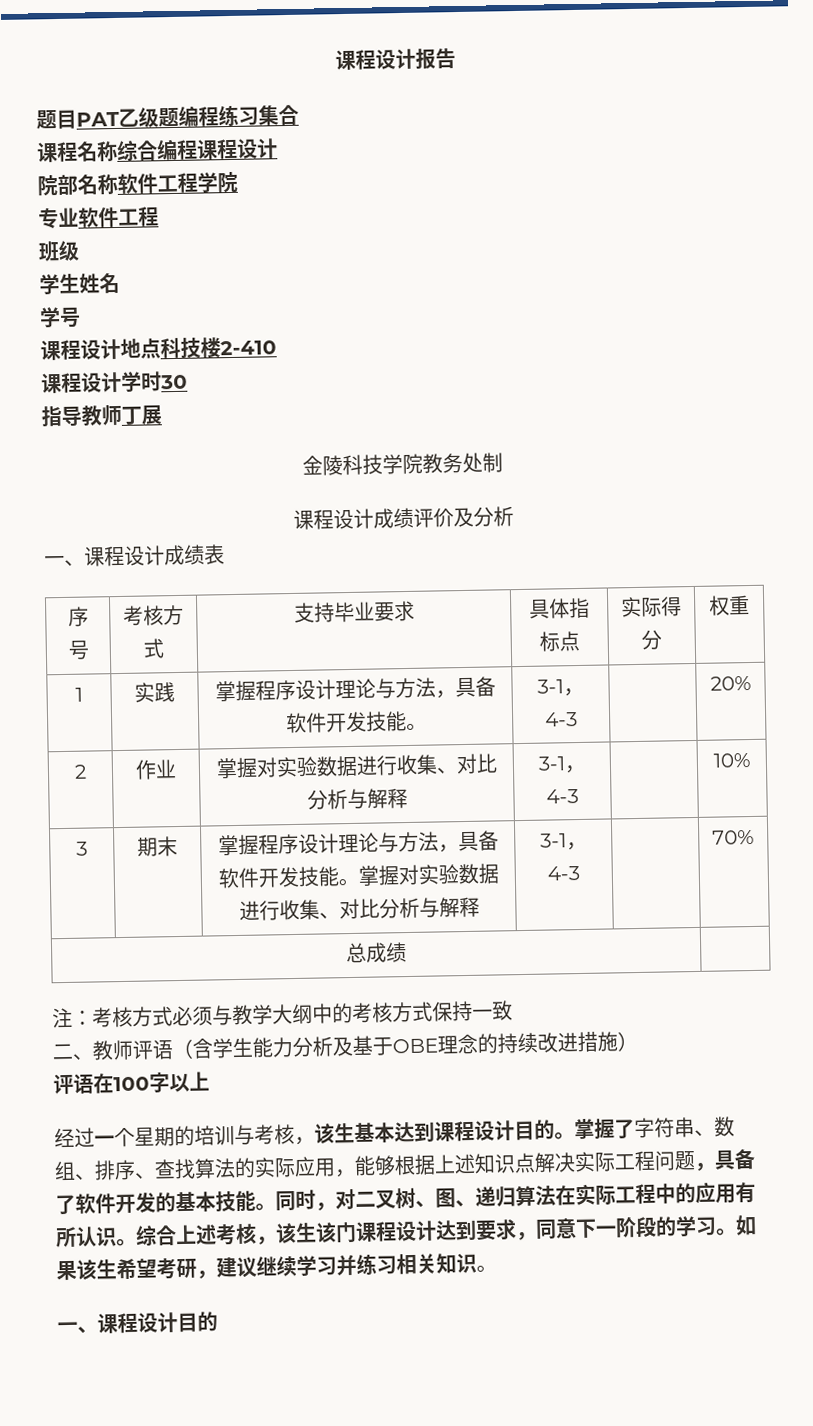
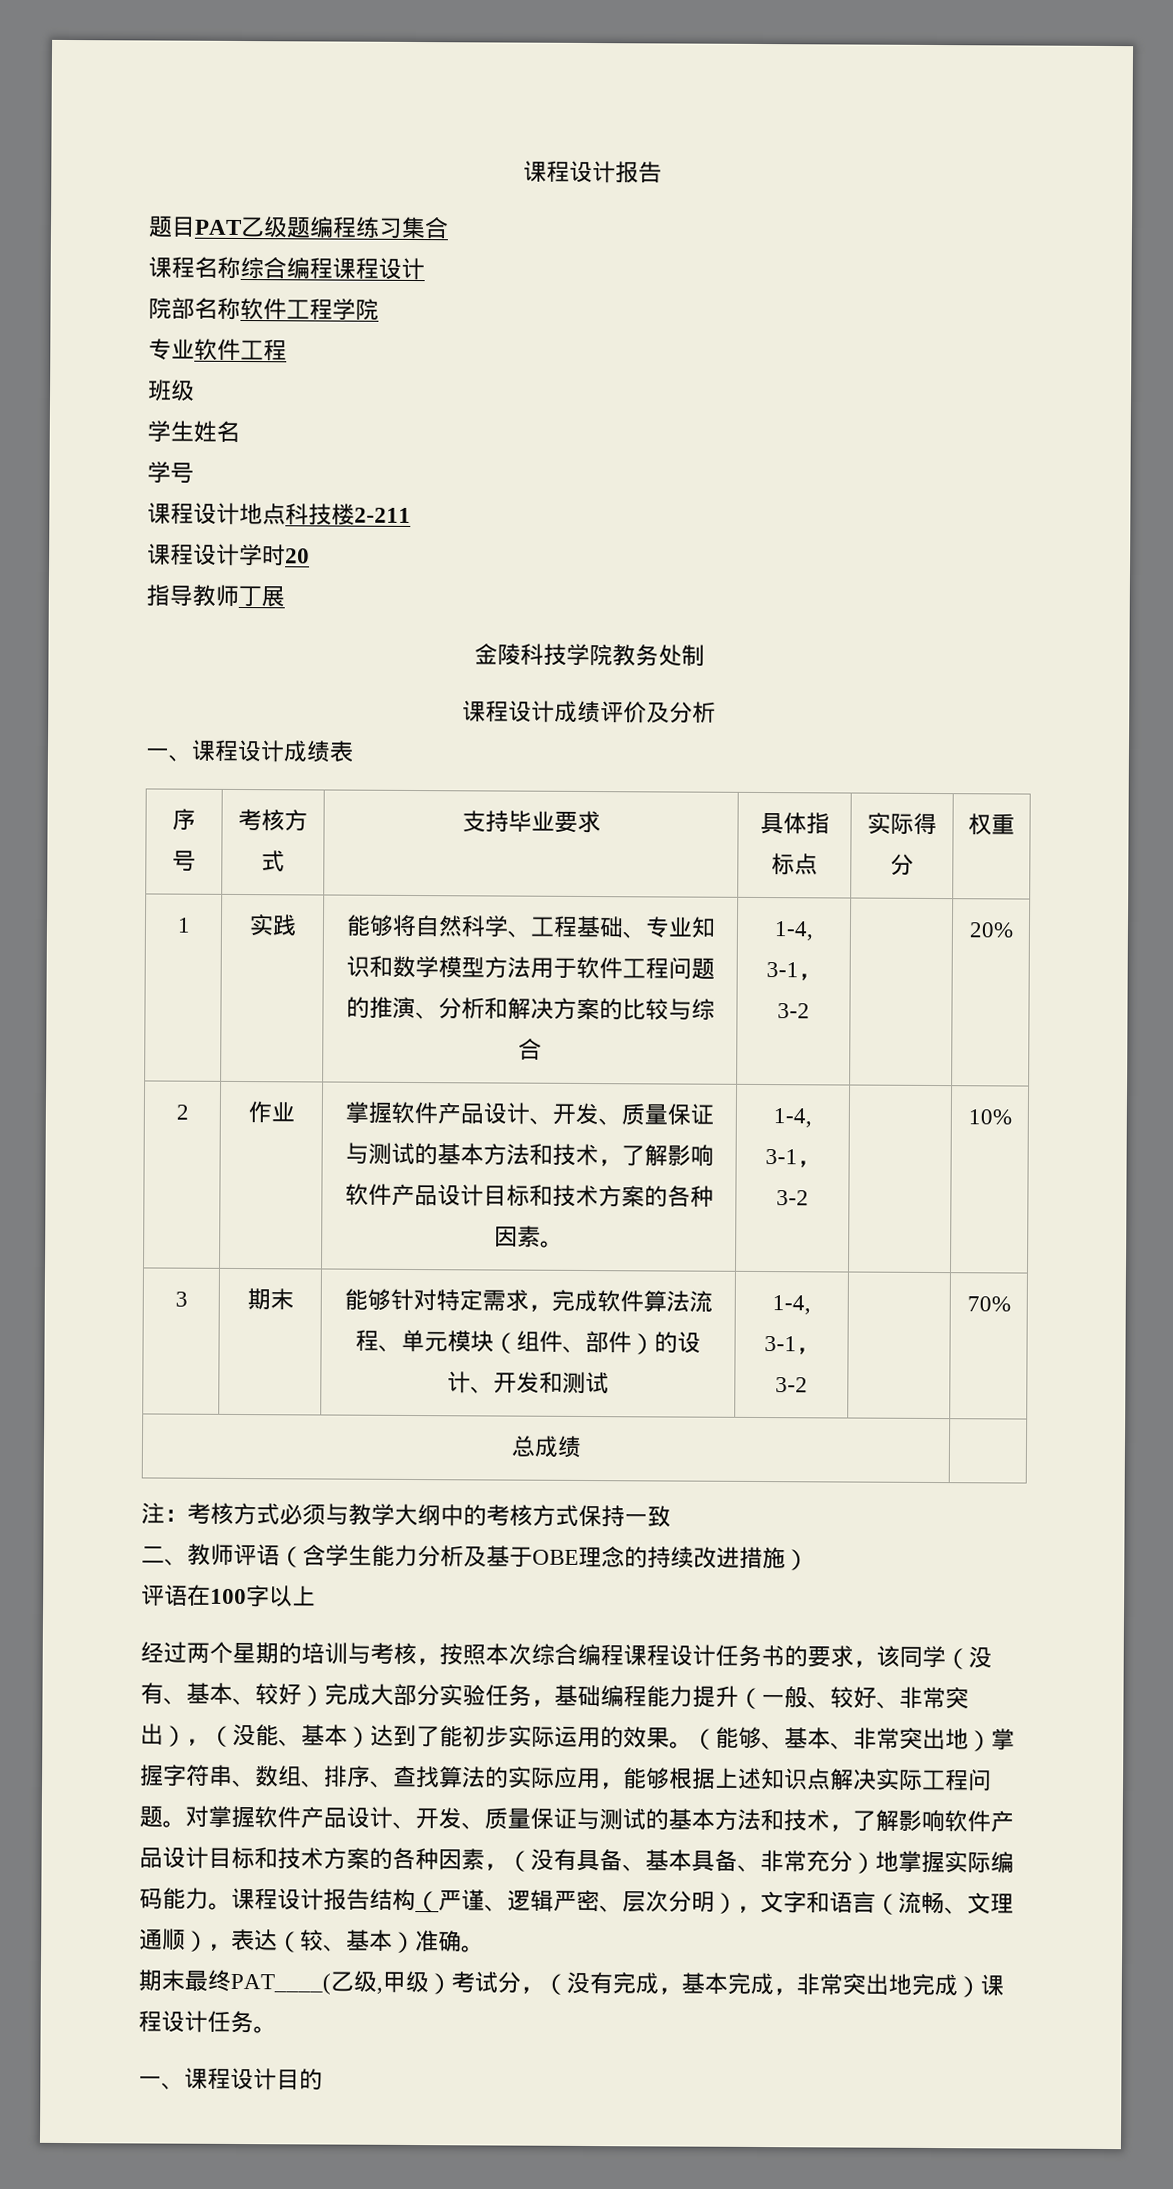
[220,340,277,356] 2-410 -> [354,507,411,523] 2-211
[160,374,188,390] 30 -> [285,548,310,564] 20
[214,676,496,702] [284,711,427,734] [537,679,584,697] [545,712,578,727] [709,675,752,691] [74,764,87,779] [134,759,177,780] [215,753,498,779] [306,787,408,810] [538,756,586,774] [546,789,579,804] [712,752,751,768] [76,841,88,856] [136,836,178,857] [217,830,499,856] [217,863,499,889] [238,896,480,921] [540,833,587,851] [547,866,580,881] 掌握程序设计理论与方法，具备软件开发技能。 | 3-1，4-3 | | 20% // 2 | 作业 | 掌握对实验数据进行收集、对比分析与解释 | 3-1，4-3 | | 10% // 3 | 期末 | 掌握程序设计理论与方法，具备软件开发技能。掌握对实验数据进行收集、对比分析与解释 | 3-1，4-3 -> [345,914,716,939] [345,955,715,980] [345,996,715,1021] [518,1038,542,1061] [774,921,814,941] [765,962,822,981] [777,1003,810,1019] [968,922,1013,938] [175,1104,189,1120] [247,1101,295,1124] [344,1101,714,1126] [344,1142,714,1167] [344,1183,714,1208] [494,1225,564,1248] [773,1108,812,1128] [764,1149,821,1168] [776,1190,809,1206] [967,1109,1012,1125] [174,1291,188,1307] [246,1288,294,1311] [343,1288,713,1313] [355,1329,702,1355] [447,1371,609,1395] [772,1295,811,1315] [763,1336,820,1355] [775,1377,808,1393] 能够将自然科学、工程基础、专业知识和数学模型方法用于软件工程问题的推演、分析和解决方案的比较与综合 | 1-4, 3-1，3-2 | | 20% // 2 | 作业 | 掌握软件产品设计、开发、质量保证与测试的基本方法和技术，了解影响软件产品设计目标和技术方案的各种因素。 | 1-4, 3-1，3-2 | | 10% // 3 | 期末 | 能够针对特定需求，完成软件算法流程、单元模块（组件、部件）的设计、开发和测试 | 1-4, 3-1，3-2
[94,1135,115,1146] 一 -> [186,1642,210,1664] 两
[314,1118,635,1144] 该生基本达到课程设计目的。掌握了 -> [439,1643,992,1670] [140,1682,969,1710] [140,1723,1015,1752] [140,1764,164,1787] 按照本次综合编程课程设计任务书的要求，该同学（没有、基本、较好）完成大部分实验任务，基础编程能力提升（一般、较好、非常突出），（没能、基本）达到了能初步实际运用的效果。（能够、基本、非常突出地）掌握
[694,1148,756,1172] [55,1181,756,1215] [55,1214,757,1248] [56,1252,477,1281] ，具备了软件开发的基本技能。同时，对二叉树、图、递归算法在实际工程中的应用有所认识。综合上述考核，该生该门课程设计达到要求，同意下一阶段的学习。如果该生希望考研，建议继续学习并练习相关知识 -> [162,1805,1014,1833] [139,1846,1014,1874] [139,1887,1014,1915] [139,1928,485,1954] [138,1969,1004,1998] [138,2010,254,2034] 。对掌握软件产品设计、开发、质量保证与测试的基本方法和技术，了解影响软件产品设计目标和技术方案的各种因素，（没有具备、基本具备、非常充分）地掌握实际编码能力。课程设计报告结构（严谨、逻辑严密、层次分明），文字和语言（流畅、文理通顺），表达（较、基本）准确。 // 期末最终PAT____(乙级,甲级）考试分，（没有完成，基本完成，非常突出地完成）课程设计任务

